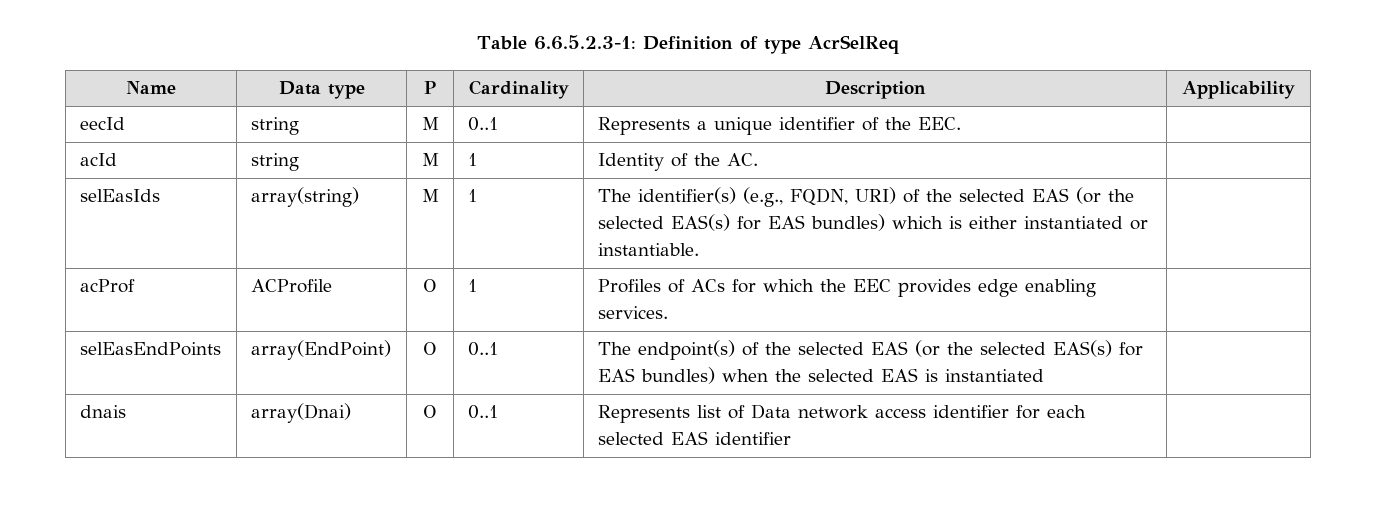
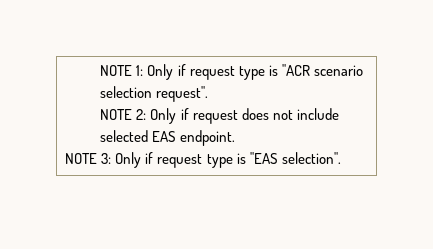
[477,35,899,54] [126,81,176,94] [278,81,365,99] [424,81,436,94] [468,80,569,99] [824,81,926,99] [1182,81,1295,99] [79,117,125,130] [250,117,299,135] [421,117,439,130] [467,117,498,131] [597,117,961,135] [79,153,117,166] [250,153,299,171] [421,153,439,166] [467,153,477,166] [597,153,758,171] [79,189,160,202] [250,187,359,207] [421,189,439,202] [467,189,477,202] [597,187,1134,207] [597,214,1148,231] [597,243,699,256] [79,279,135,293] [250,279,332,293] [423,279,437,292] [467,279,477,292] [597,279,1096,297] [597,306,668,319] [79,342,221,356] [250,340,391,360] [423,342,437,355] [467,342,498,356] [597,340,1143,360] [597,367,1044,384] [79,405,126,418] [250,403,351,423] [423,405,437,418] [467,405,498,419] [597,404,1086,423] [597,431,791,445] Table 6.6.5.2.3-1: Definition of type AcrSelReq // Name | Data type | P | Cardinality | Description | Applicability // eecId | string | M | 0..1 | Represents a unique identifier of the EEC. | // acId | string | M | 1 | Identity of the AC. | // selEasIds | array(string) | M | 1 | The identifier(s) (e.g., FQDN, URI) of the selected EAS (or the selected EAS(s) for EAS bundles) which is either instantiated or instantiable. | // acProf | ACProfile | O | 1 | Profiles of ACs for which the EEC provides edge enabling services. | // selEasEndPoints | array(EndPoint) | O | 0..1 | The endpoint(s) of the selected EAS (or the selected EAS(s) for EAS bundles) when the selected EAS is instantiated | // dnais | array(Dnai) | O | 0..1 | Represents list of Data network access identifier for each selected EAS identifier | -> [100,64,363,80] [100,86,209,102] [100,108,339,124] [100,130,236,146] [65,152,341,168] NOTE 1: Only if request type is "ACR scenario selection request". // NOTE 2: Only if request does not include selected EAS endpoint. // NOTE 3: Only if request type is "EAS selection".

